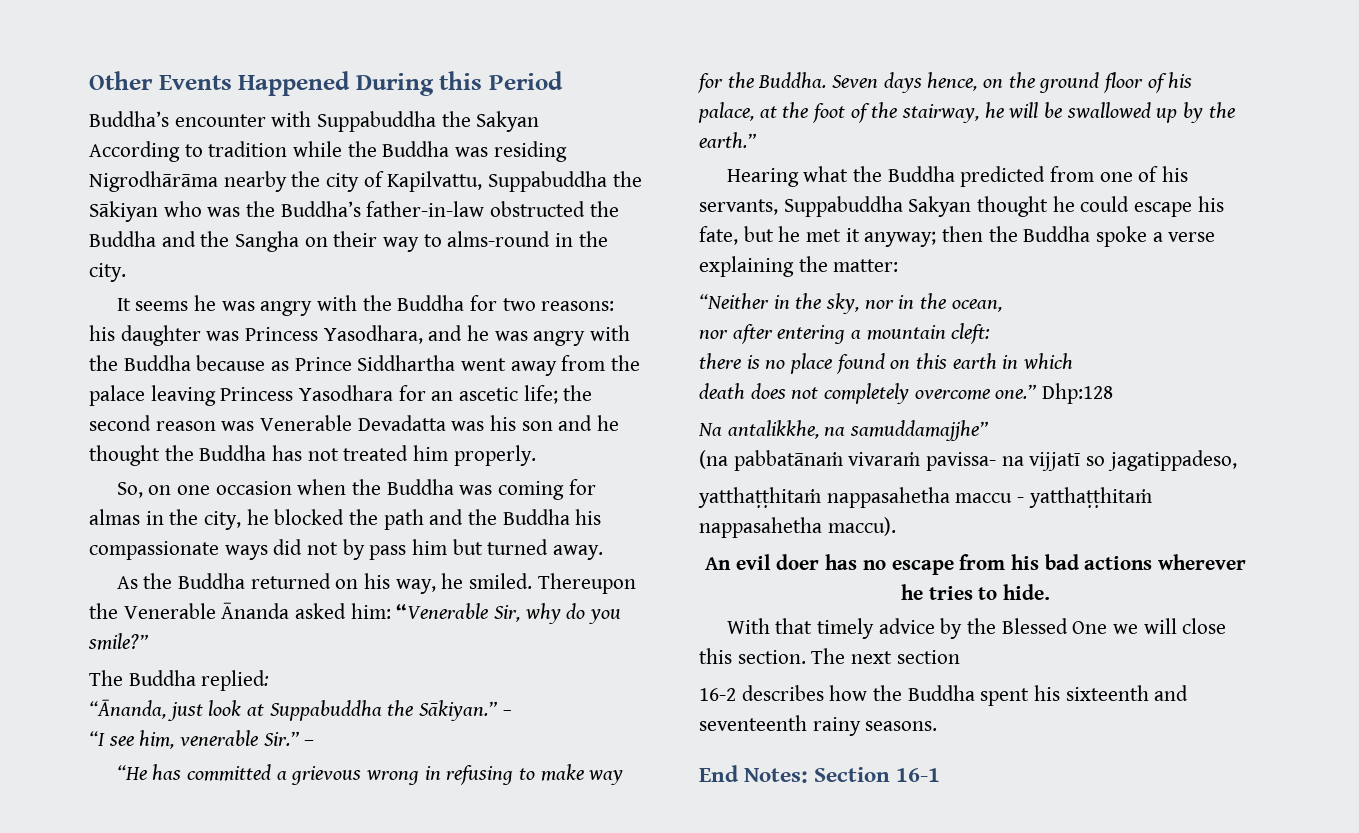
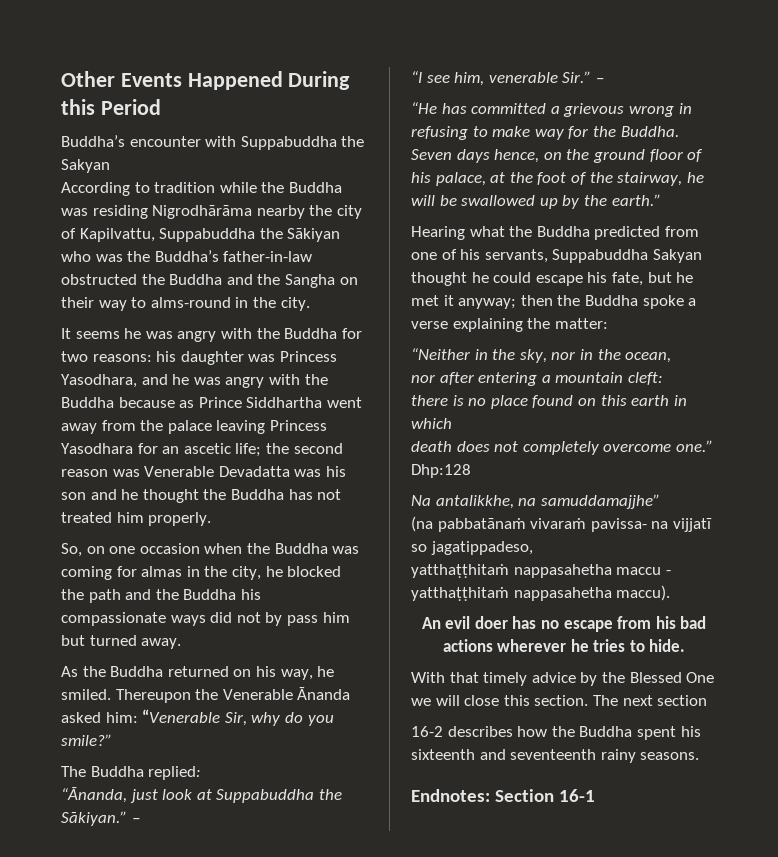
[699,765,809,783] End Notes: -> [411,789,490,802] Endnotes:

